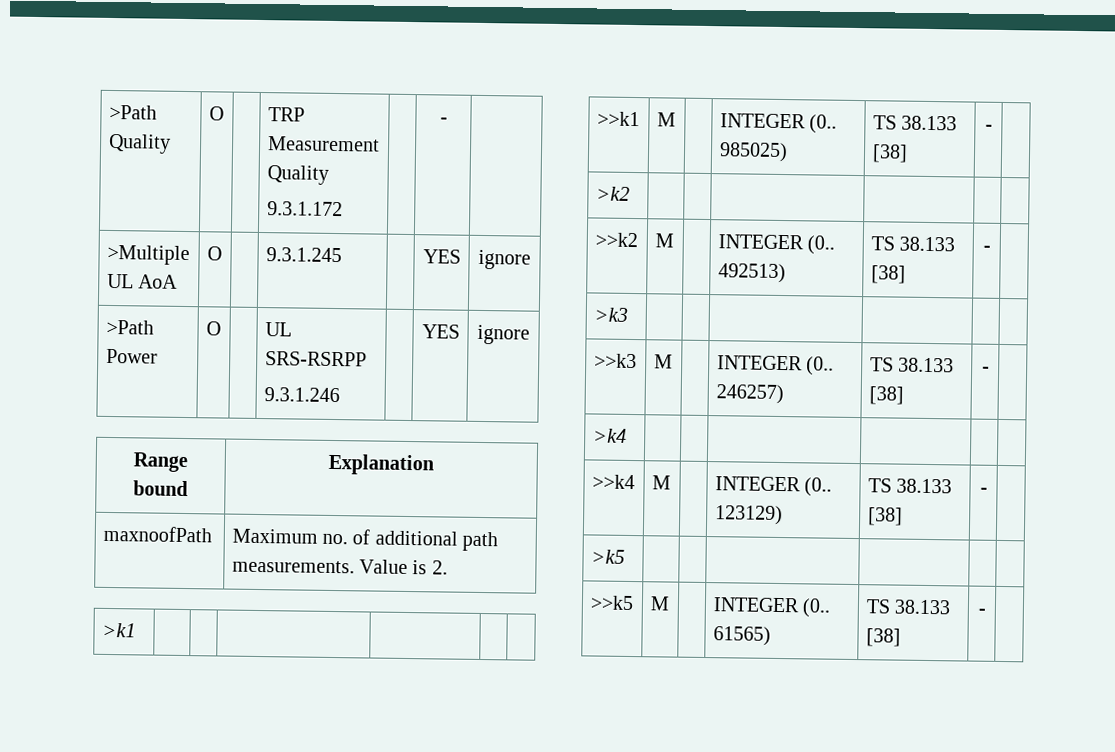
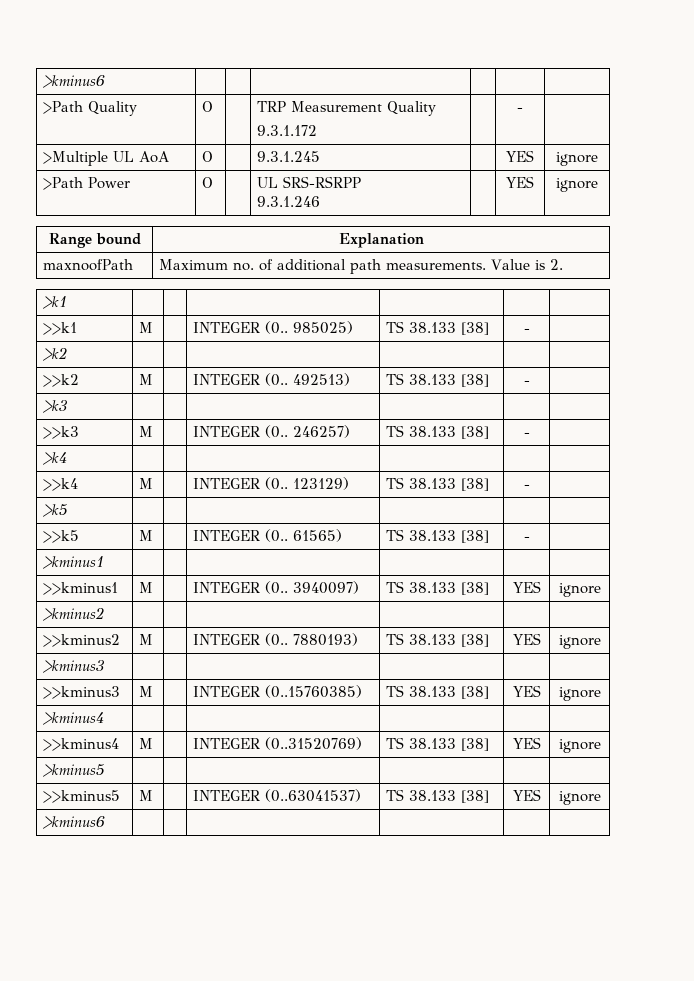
(108, 112) none -> [43,75,106,88] >kminus6 | | | | | | //
(986, 611) none -> [43,556,105,569] [43,582,119,595] [139,582,154,593] [193,581,360,594] [386,581,490,595] [512,581,541,593] [558,583,601,597] [43,607,105,621] [43,634,121,647] [139,634,154,645] [193,633,359,646] [386,633,490,647] [512,633,541,645] [558,635,601,649] [43,660,105,673] [43,686,121,699] [139,686,154,697] [193,685,363,698] [386,685,490,699] [512,685,541,697] [558,687,601,701] [43,712,105,725] [43,738,120,751] [139,738,154,749] [193,737,363,750] [386,737,490,751] [512,737,541,749] [558,739,601,753] [43,764,105,777] [43,790,121,803] [139,790,154,801] [193,789,362,802] [386,789,490,803] [512,789,541,801] [558,791,601,805] [43,816,106,829] // >kminus1 | | | | | | // >>kminus1 | M | | INTEGER (0.. 3940097) | TS 38.133 [38] | YES | ignore // >kminus2 | | | | | | // >>kminus2 | M | | INTEGER (0.. 7880193) | TS 38.133 [38] | YES | ignore // >kminus3 | | | | | | // >>kminus3 | M | | INTEGER (0..15760385) | TS 38.133 [38] | YES | ignore // >kminus4 | | | | | | // >>kminus4 | M | | INTEGER (0..31520769) | TS 38.133 [38] | YES | ignore // >kminus5 | | | | | | // >>kminus5 | M | | INTEGER (0..63041537) | TS 38.133 [38] | YES | ignore // >kminus6 | | | | | |

